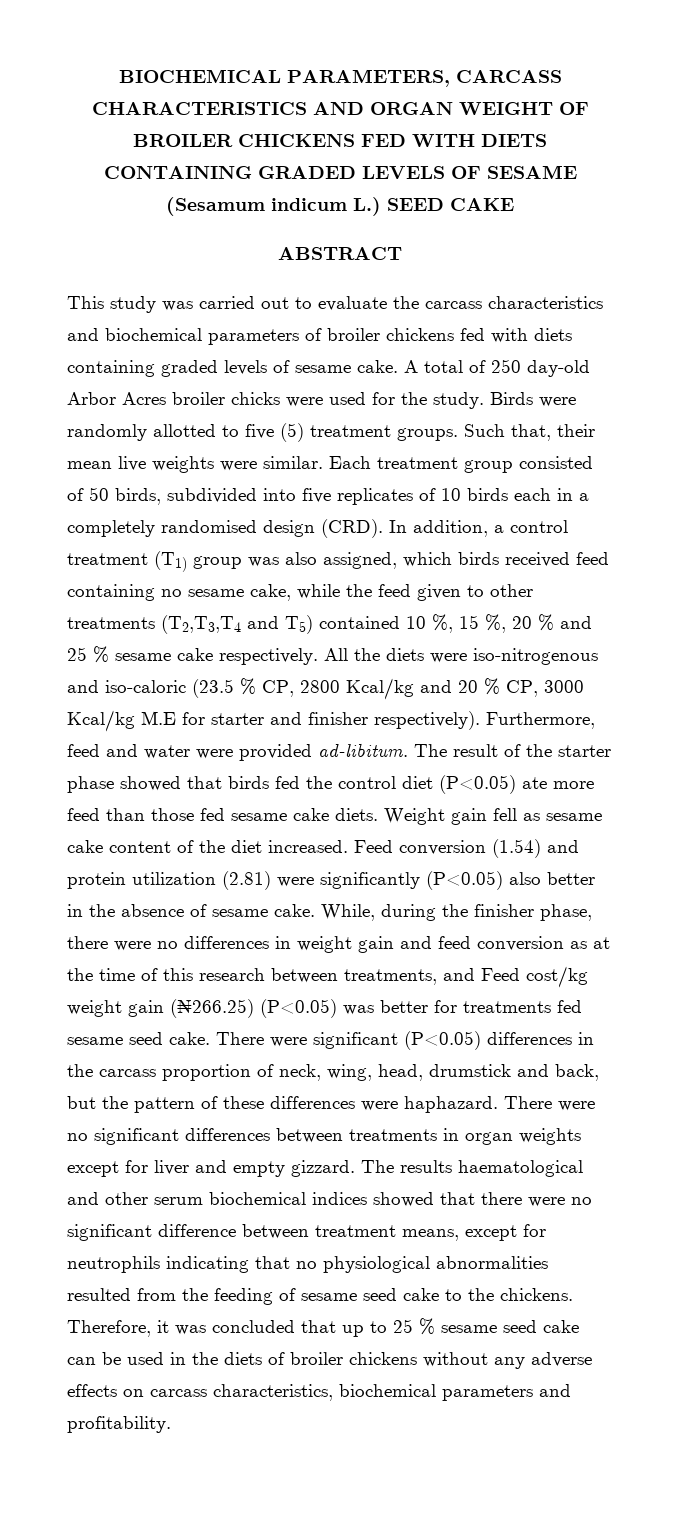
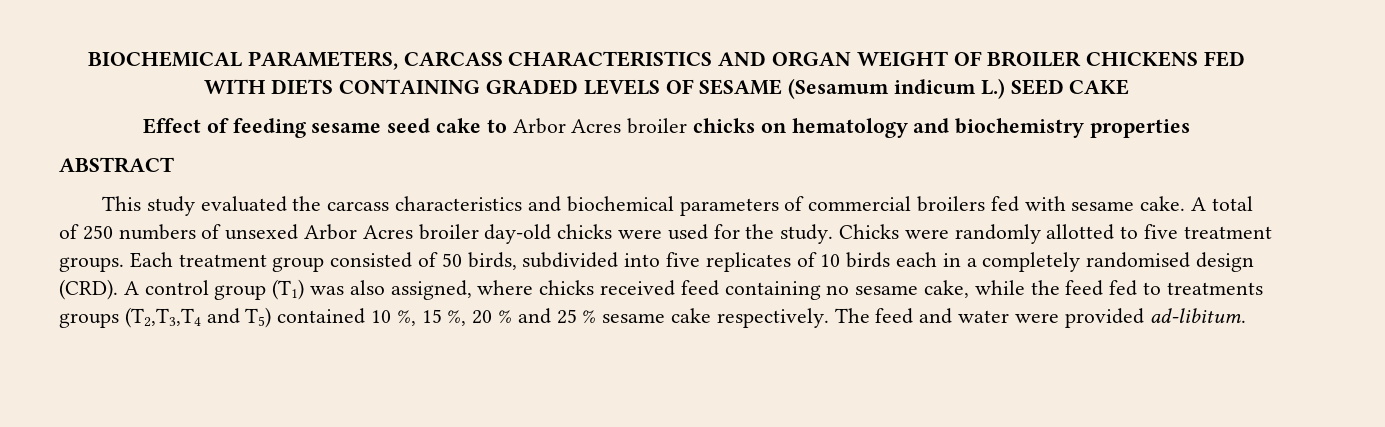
[278,247,402,260] [67,296,387,313] ABSTRACT // This study was carried out to evaluate -> [142,118,1191,138] [59,157,174,173] [102,196,287,216] Effect of feeding sesame seed cake to Arbor Acres broiler chicks on hematology and biochemistry properties // ABSTRACT // This study evaluated
[327,328,572,343] [67,360,290,377] broiler chickens fed with diets containing graded levels of -> [808,196,1066,212] commercial broilers fed with
[527,360,590,377] [67,392,225,405] day-old Arbor Acres broiler -> [118,224,552,244] numbers of unsexed Arbor Acres broiler day-old
[490,392,533,405] Birds -> [839,224,900,239] Chicks
[280,423,304,442] (5) -> (1179, 231) none
[464,424,595,441] [67,456,323,473] Such that, their mean live weights were similar. -> (124, 264) none
[389,520,568,537] [67,551,242,572] In addition, a control treatment (T1) group -> [123,279,305,300] A control group (T1)
[403,552,499,567] which birds -> [477,280,595,295] where chicks
[417,584,533,601] [67,617,155,629] given to other treatments -> [1109,280,1263,296] [59,313,119,328] fed to treatments groups
[324,648,598,665] [67,678,584,700] [67,710,595,732] All the diets were iso-nitrogenous and iso-caloric (23.5 % CP, 2800 Kcal/kg and 20 % CP, 3000 Kcal/kg M.E for starter and finisher respectively). Furthermore, -> [834,308,870,323] The
[414,744,611,757] [67,775,594,794] [67,808,602,825] [67,839,579,858] [67,871,595,890] [67,904,592,921] [67,936,610,953] [67,966,588,988] [67,999,582,1018] [67,1031,594,1050] [67,1064,599,1081] [67,1096,595,1113] [67,1128,581,1145] [67,1160,583,1177] [67,1192,592,1207] [67,1224,546,1241] [67,1256,548,1273] [67,1288,573,1305] [67,1318,579,1337] [67,1352,592,1369] [67,1384,571,1401] [67,1416,171,1433] The result of the starter phase showed that birds fed the control diet (P<0.05) ate more feed than those fed sesame cake diets. Weight gain fell as sesame cake content of the diet increased. Feed conversion (1.54) and protein utilization (2.81) were significantly (P<0.05) also better in the absence of sesame cake. While, during the finisher phase, there were no differences in weight gain and feed conversion as at the time of this research between treatments, and Feed cost/kg weight gain (₦266.25) (P<0.05) was better for treatments fed sesame seed cake. There were significant (P<0.05) differences in the carcass proportion of neck, wing, head, drumstick and back, but the pattern of these differences were haphazard. There were no significant differences between treatments in organ weights except for liver and empty gizzard. The results haematological and other serum biochemical indices showed that there were no significant difference between treatment means, except for neutrophils indicating that no physiological abnormalities resulted from the feeding of sesame seed cake to the chickens. Therefore, it was concluded that up to 25 % sesame seed cake can be used in the diets of broiler chickens without any adverse effects on carcass characteristics, biochemical parameters and profitability. -> (1246, 315) none

